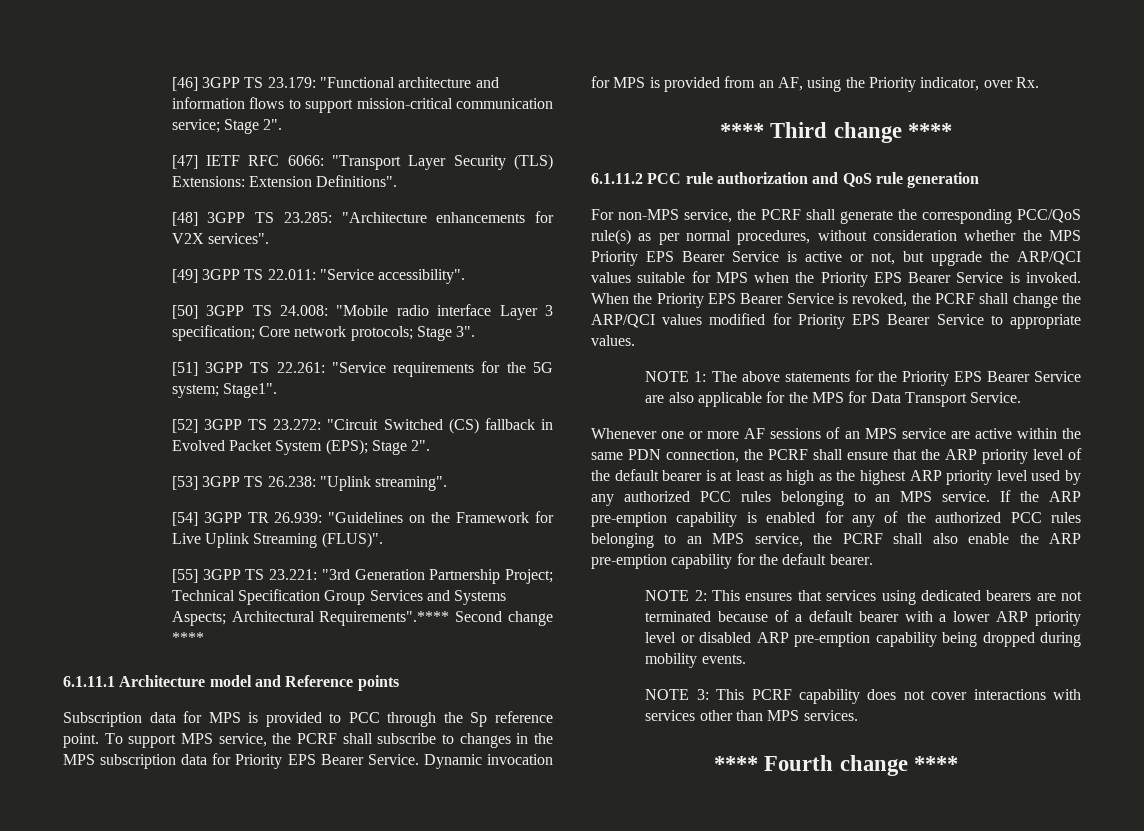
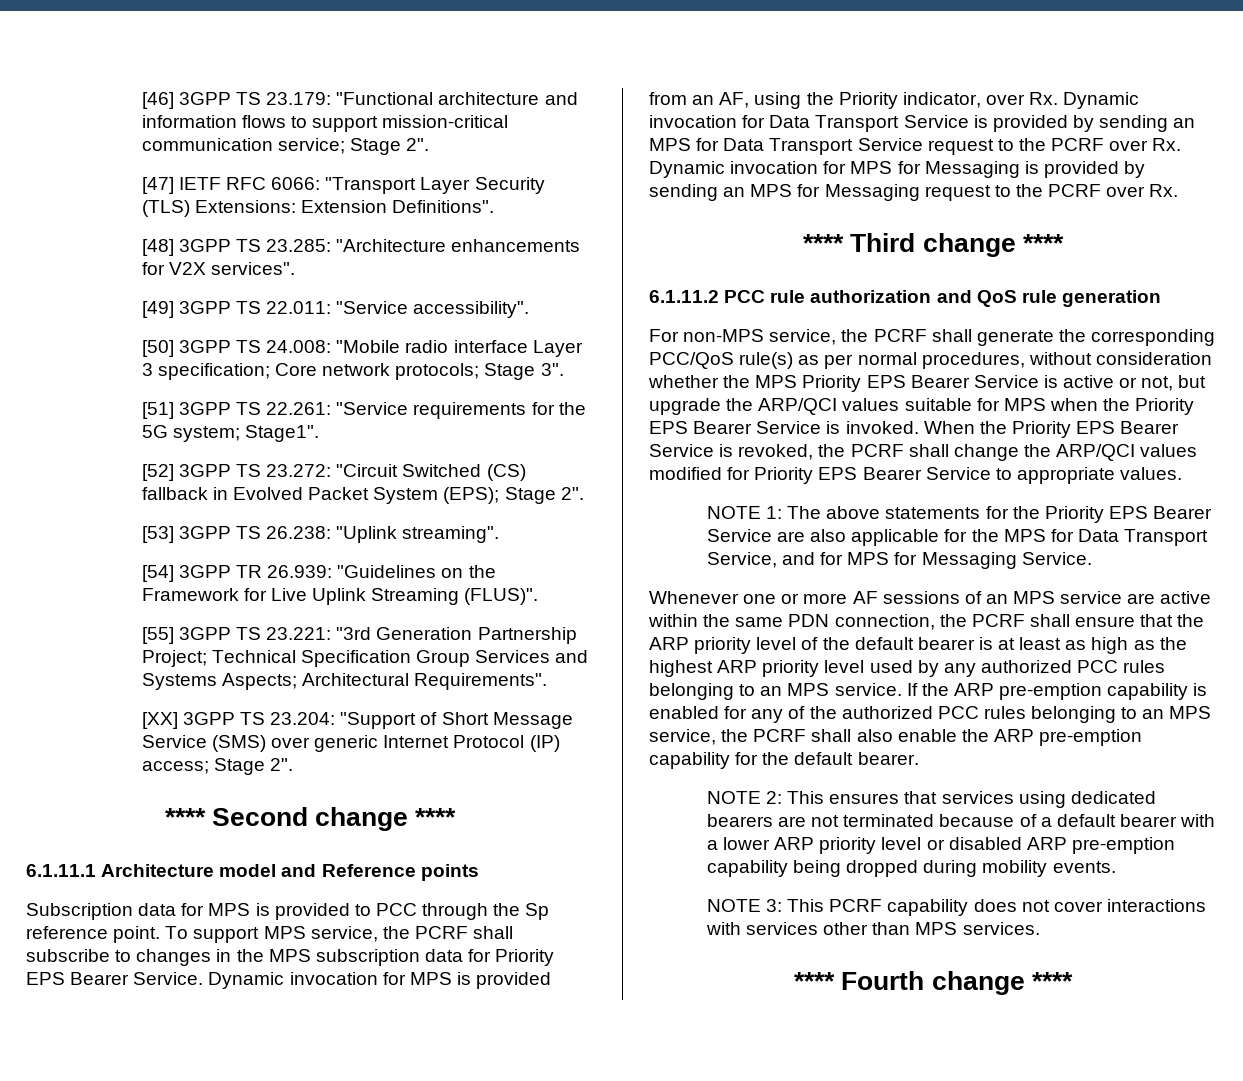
[319,611,450,626] Requirements".**** -> [414,673,548,690] [141,712,573,729] [141,735,560,752] [141,758,293,775] [164,808,206,826] Requirements". // [XX] 3GPP TS 23.204: "Support of Short Message Service (SMS) over generic Internet Protocol (IP) access; Stage 2". // ****
(1039, 82) none -> [1063,92,1140,109] [649,115,1196,132] [649,138,1182,155] [649,161,1146,178] [649,184,1179,201] Dynamic invocation for Data Transport Service is provided by sending an MPS for Data Transport Service request to the PCRF over Rx. Dynamic invocation for MPS for Messaging is provided by sending an MPS for Messaging request to the PCRF over Rx.
(967, 399) none -> [706,552,1017,569] Service, and for MPS for Messaging

